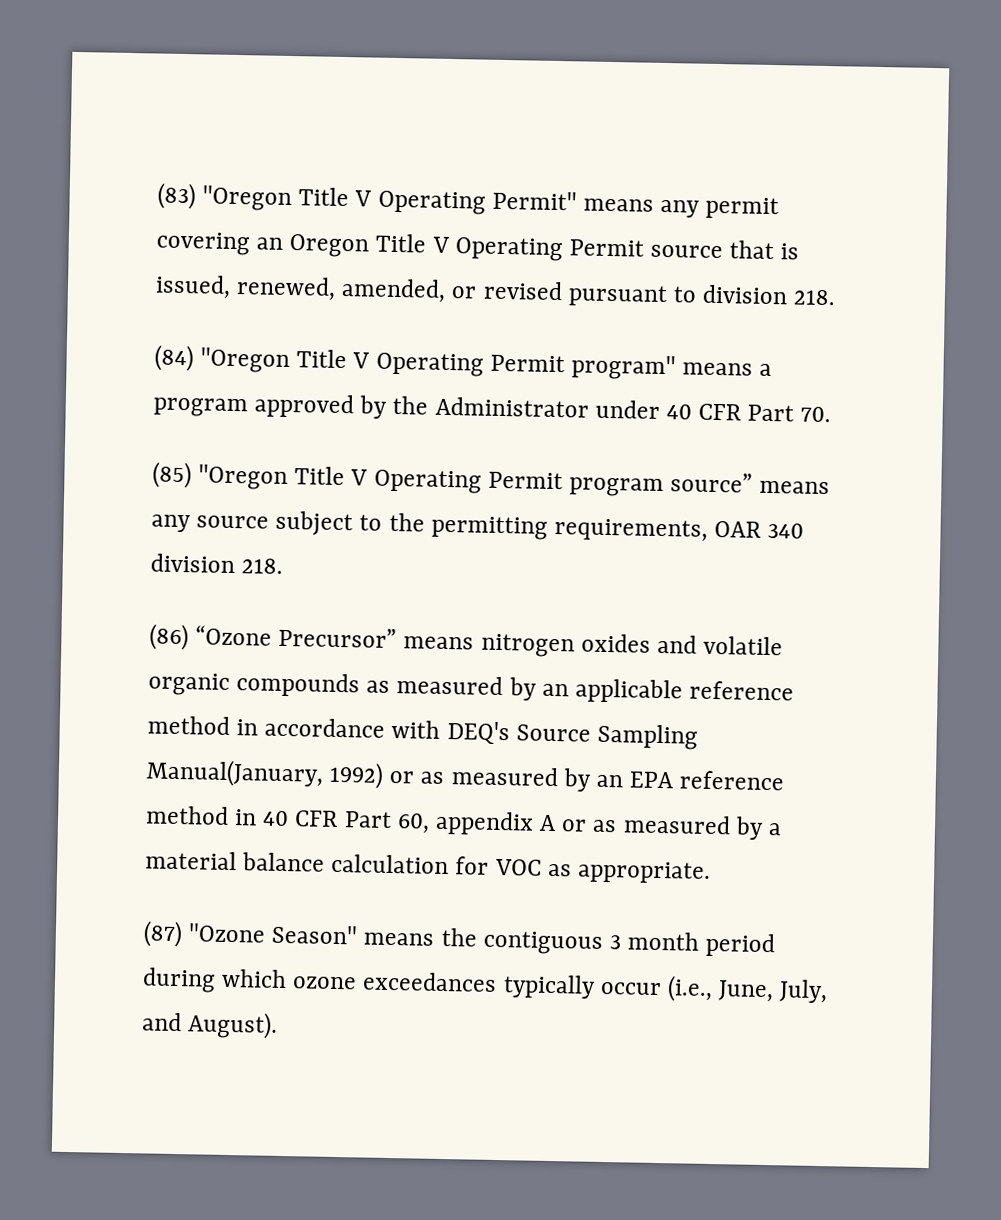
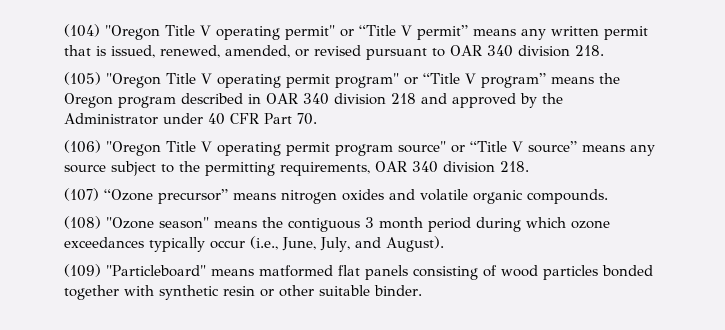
[157,182,780,220] [156,231,724,262] (83) "Oregon Title V Operating Permit" means any permit covering an Oregon Title V Operating Permit source -> [64,24,648,40] (104) "Oregon Title V operating permit" or “Title V permit” means any written permit
[702,284,837,306] [154,344,773,381] [153,397,248,418] division 218. // (84) "Oregon Title V Operating Permit program" means a program -> [450,45,604,57] [64,72,620,88] [64,93,447,108] OAR 340 division 218. // (105) "Oregon Title V operating permit program" or “Title V program” means the Oregon program described in OAR 340 division 218 and
[152,461,664,498] (85) "Oregon Title V Operating Permit program -> [64,140,523,156] (106) "Oregon Title V operating permit program source" or “Title V
[149,623,398,651] (86) “Ozone Precursor” -> [64,188,228,204] (107) “Ozone precursor”
[236,672,795,704] [147,715,698,750] [146,758,786,792] [145,805,782,840] [145,850,711,884] [143,920,359,948] compounds as measured by an applicable reference method in accordance with DEQ's Source Sampling Manual(January, 1992) or as measured by an EPA reference method in 40 CFR Part 60, appendix A or as measured by a material balance calculation for VOC as appropriate. // (87) "Ozone Season" -> [527,189,608,204] [64,216,209,229] compounds. // (108) "Ozone season"
(279, 1025) none -> [64,264,653,280] [64,285,422,300] // (109) "Particleboard" means matformed flat panels consisting of wood particles bonded together with synthetic resin or other suitable binder.

